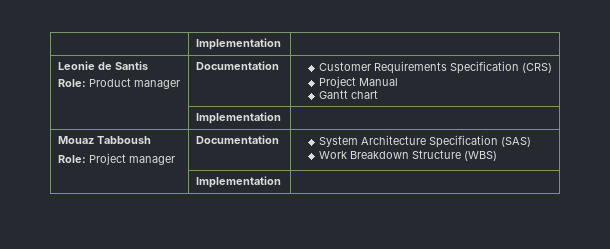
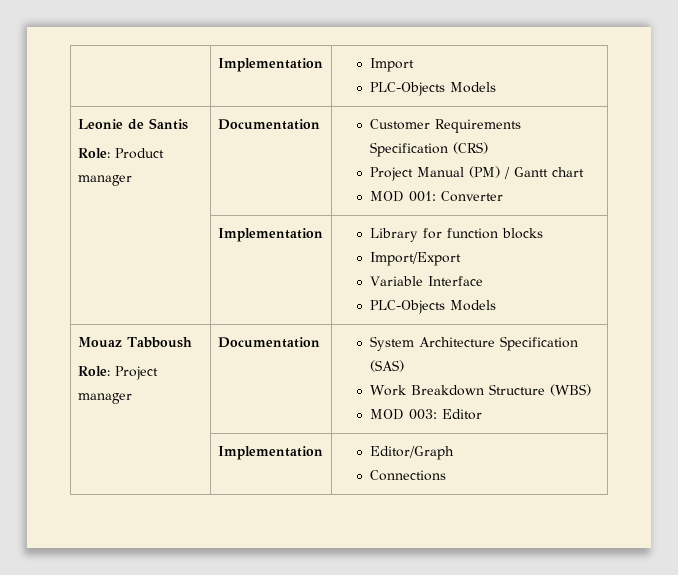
[195,38,281,50] | Implementation | -> [217,58,323,72] [370,58,415,72] [370,82,497,96] | Implementation | Import // PLC-Objects Models
(398, 82) // -> [469,166,511,179] (PM) /
[195,112,281,124] // | Implementation | -> [370,191,504,202] [217,228,323,242] [370,228,544,242] [370,252,462,266] [370,276,484,286] [370,300,497,314] // MOD 001: Converter // | Implementation | Library for function blocks // Import/Export // Variable Interface // PLC-Objects Models
[195,176,281,188] // | Implementation | -> [370,409,483,420] [217,446,323,460] [370,446,455,460] [370,470,447,481] // MOD 003: Editor // | Implementation | Editor/Graph // Connections

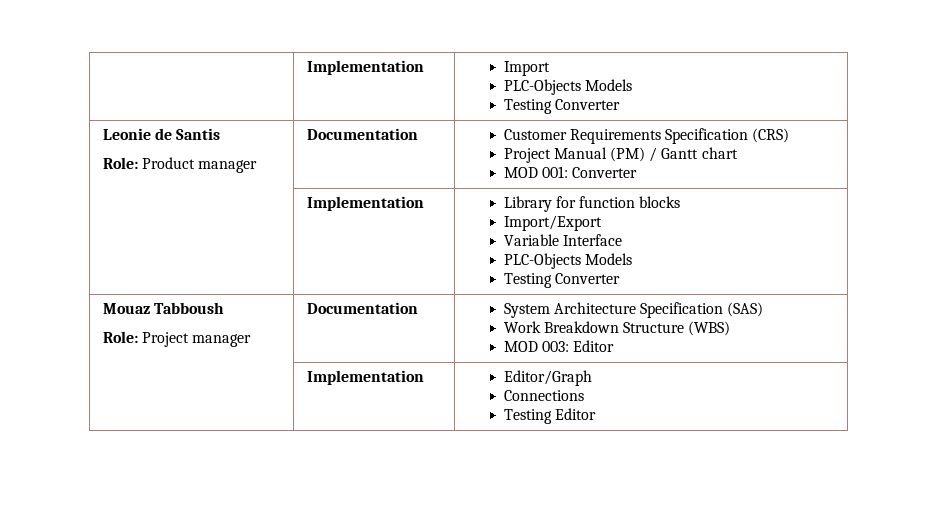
(497, 87) none -> [503,99,620,114] // Testing Converter
(497, 305) none -> [503,273,620,288] // Testing Converter
(447, 475) none -> [503,408,596,424] // Testing Editor

